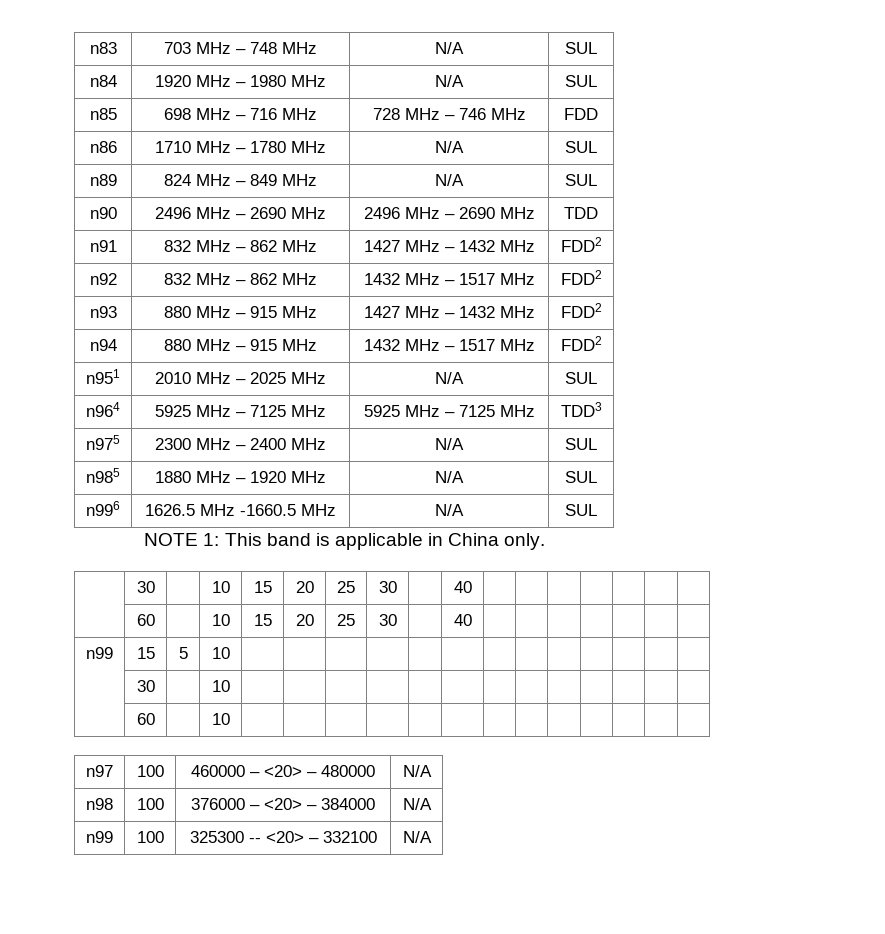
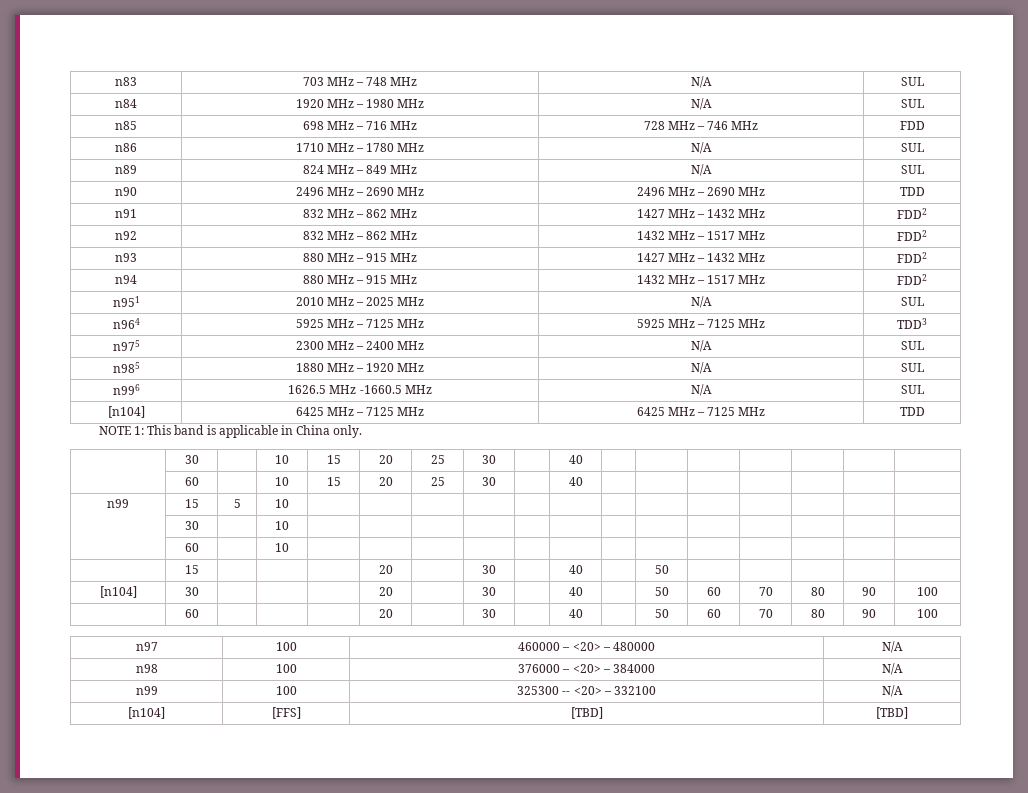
(597, 510) none -> [107,406,145,418] [295,407,425,416] [636,407,766,416] [899,407,925,416] // [n104] | 6425 MHz – 7125 MHz | 6425 MHz – 7125 MHz | TDD
(230, 719) none -> [184,565,199,574] [378,565,393,574] [482,565,496,574] [568,565,583,574] [654,565,669,574] [99,586,137,598] [184,587,199,596] [378,587,393,596] [482,587,496,596] [568,587,583,596] [654,587,669,596] [706,587,721,596] [758,587,773,596] [810,587,825,596] [862,587,876,596] [917,587,938,596] [184,609,199,618] [378,609,393,618] [482,609,496,618] [568,609,583,618] [654,609,669,618] [706,609,721,618] [758,609,773,618] [810,609,825,618] [862,609,876,618] [917,609,938,618] // | 15 | | | | 20 | | 30 | | 40 | | 50 | | | | | // [n104] | 30 | | | | 20 | | 30 | | 40 | | 50 | 60 | 70 | 80 | 90 | 100 // | 60 | | | | 20 | | 30 | | 40 | | 50 | 60 | 70 | 80 | 90 | 100
(432, 837) none -> [128,707,165,719] [271,707,301,719] [570,707,603,719] [876,707,908,719] // [n104] | [FFS] | [TBD] | [TBD]

